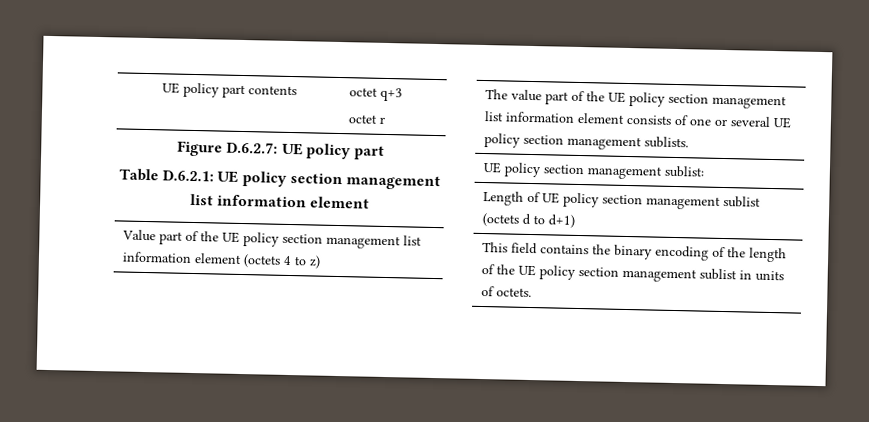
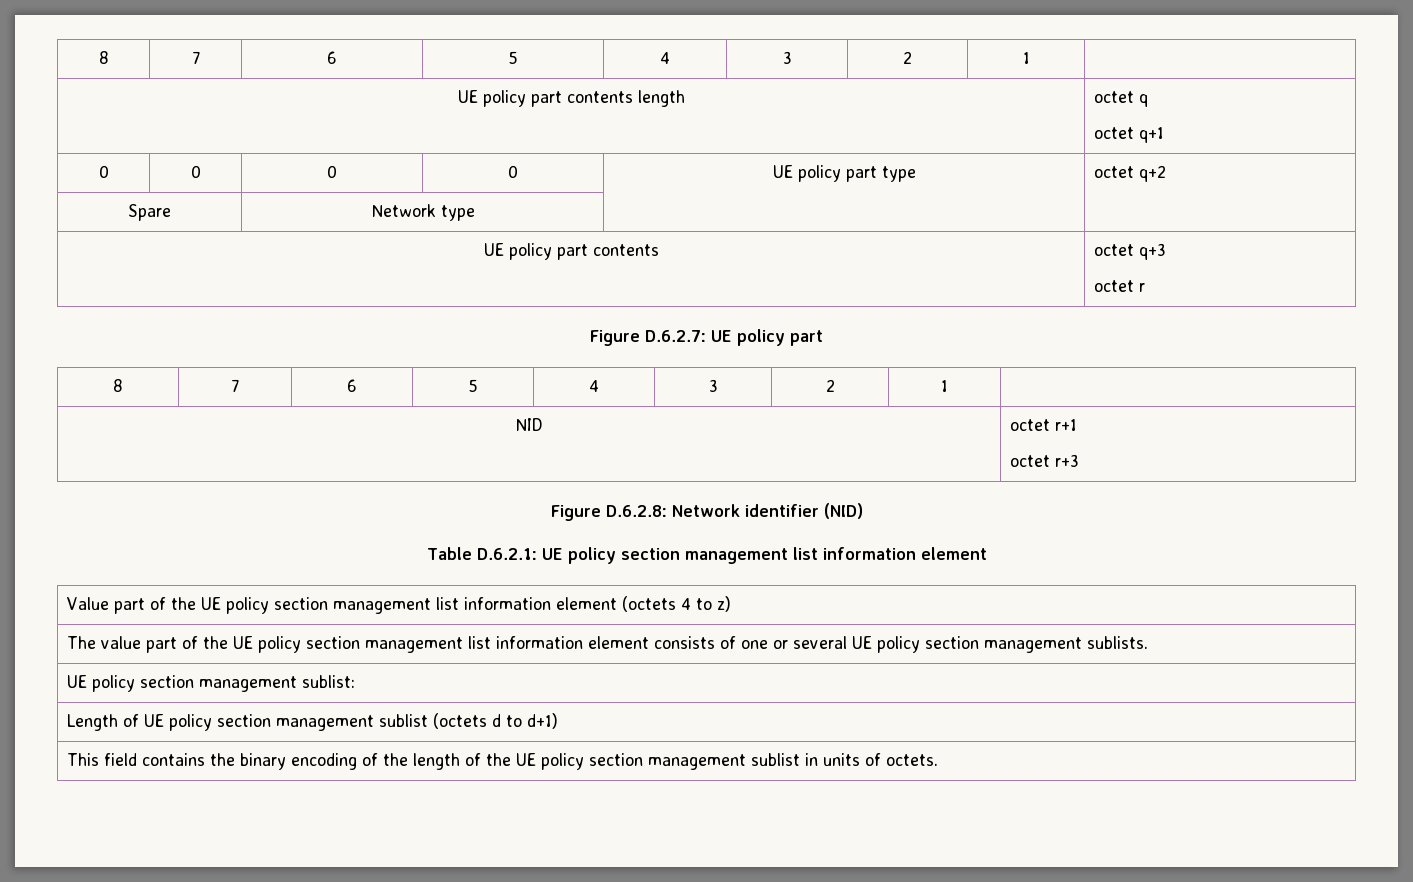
(162, 88) none -> [98,51,109,64] [191,51,200,64] [327,51,337,64] [508,51,518,64] [660,52,670,64] [782,51,792,64] [903,51,912,64] [1022,52,1030,64] [457,90,685,107] [1094,91,1149,107] [1094,127,1165,143] [98,165,109,178] [190,165,201,178] [327,165,337,178] [508,165,518,178] [772,165,916,182] [1094,165,1167,182] [128,204,171,221] [370,204,475,221] 8 | 7 | 6 | 5 | 4 | 3 | 2 | 1 | // UE policy part contents length | octet q // octet q+1 // 0 | 0 | 0 | 0 | UE policy part type | octet q+2 // Spare | Network type | | //
(385, 152) none -> [113,379,123,392] [231,379,239,392] [347,379,357,392] [468,379,478,392] [589,380,599,392] [708,379,718,392] [825,379,835,392] [941,380,948,392] [515,418,543,431] [1010,419,1078,431] [1010,454,1080,467] [550,503,863,521] // 8 | 7 | 6 | 5 | 4 | 3 | 2 | 1 | // NID | octet r+1 // octet r+3 // Figure D.6.2.8: Network identifier (NID)

